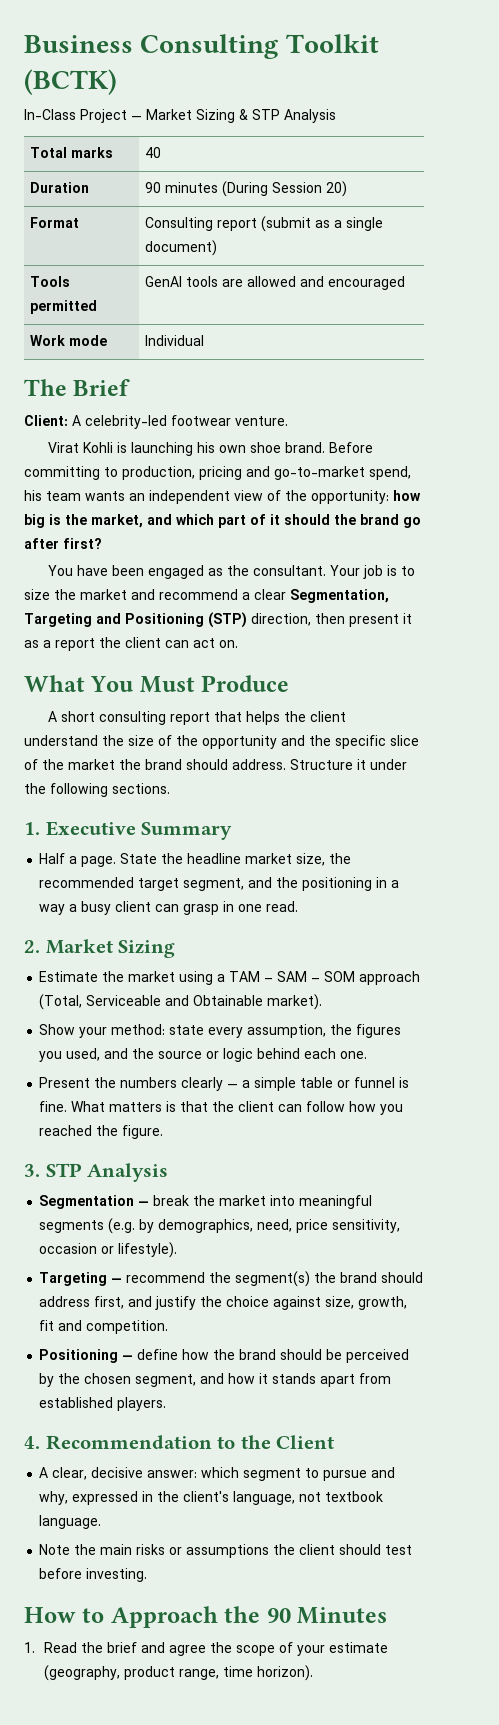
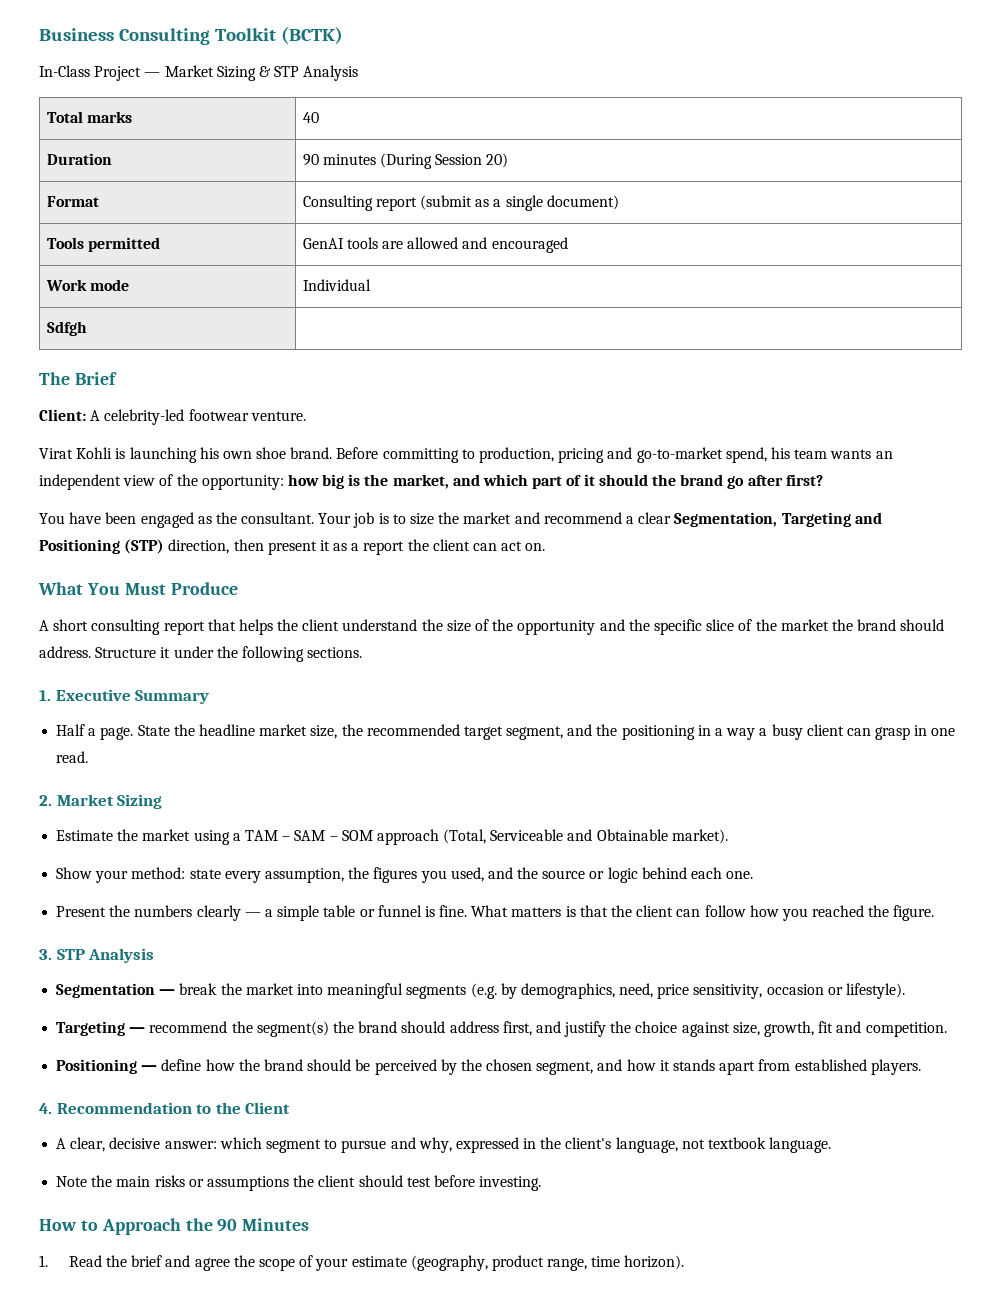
(204, 340) none -> [46,321,87,336] // Sdfgh |

